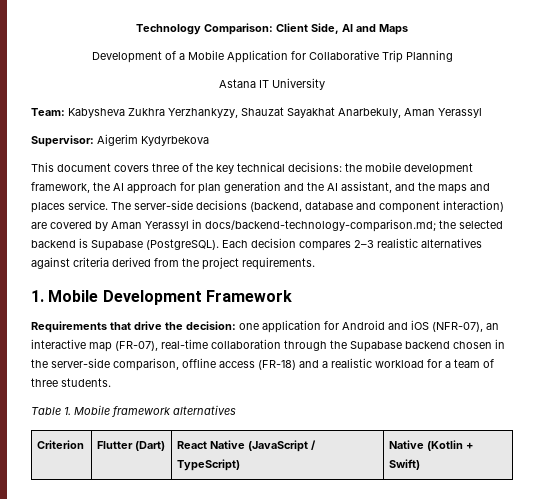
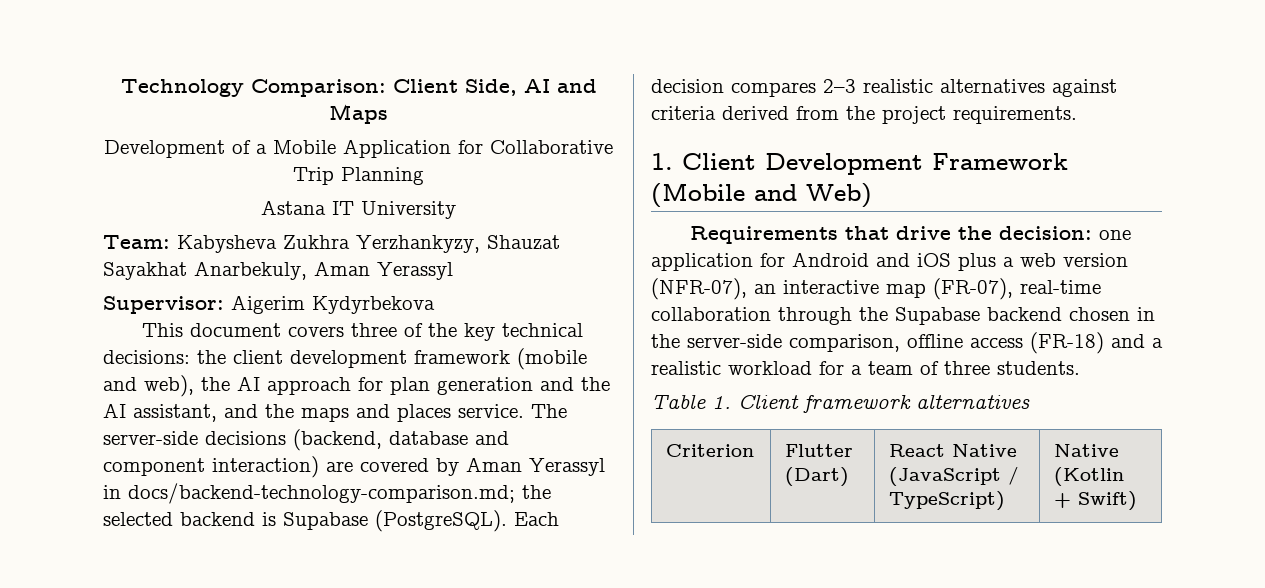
[365,162,473,175] [31,182,90,193] mobile development framework, -> [233,348,587,370] [103,375,194,397] client development framework (mobile and web),
[48,290,99,302] Mobile -> [682,153,756,170] Client
(292, 296) none -> [651,183,872,208] (Mobile and Web)
(429, 325) none -> [958,253,1128,271] plus a web version
[74,405,110,415] Mobile -> [738,394,799,409] Client

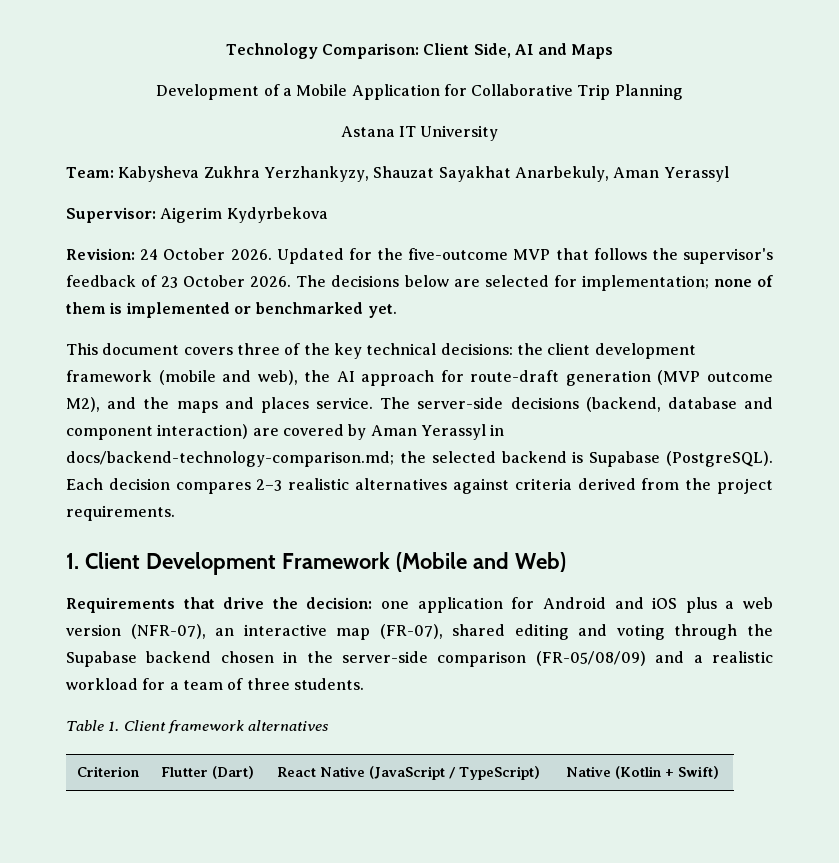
(435, 305) none -> [66,248,774,264] [66,275,774,291] [66,302,397,318] // Revision: 24 October 2026. Updated for the five-outcome MVP that follows the supervisor's feedback of 23 October 2026. The decisions below are selected for implementation; none of them is implemented or benchmarked yet.
[390,377,610,395] [103,403,217,422] plan generation and the AI assistant, -> [470,370,773,386] [66,397,100,412] route-draft generation (MVP outcome M2),
[1020,280,1101,294] [651,307,771,321] real-time collaboration -> [452,624,665,640] shared editing and voting
[789,332,1104,354] comparison, offline access (FR-18) -> [437,651,646,667] comparison (FR-05/08/09)

